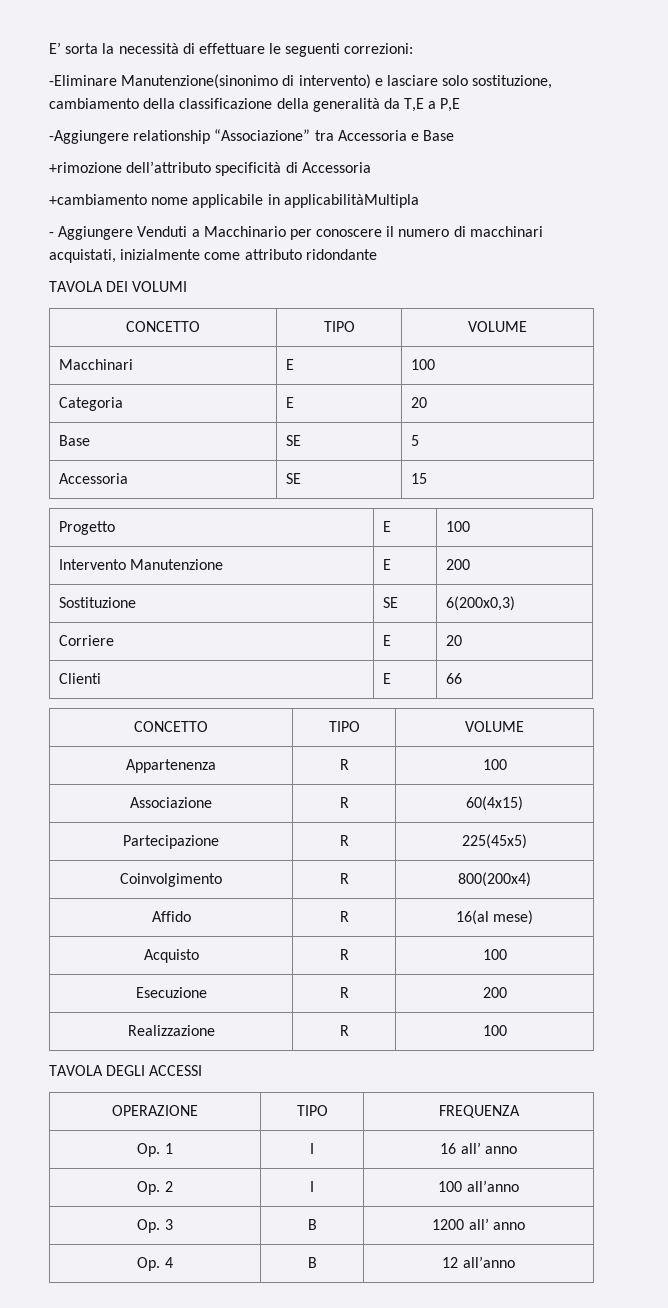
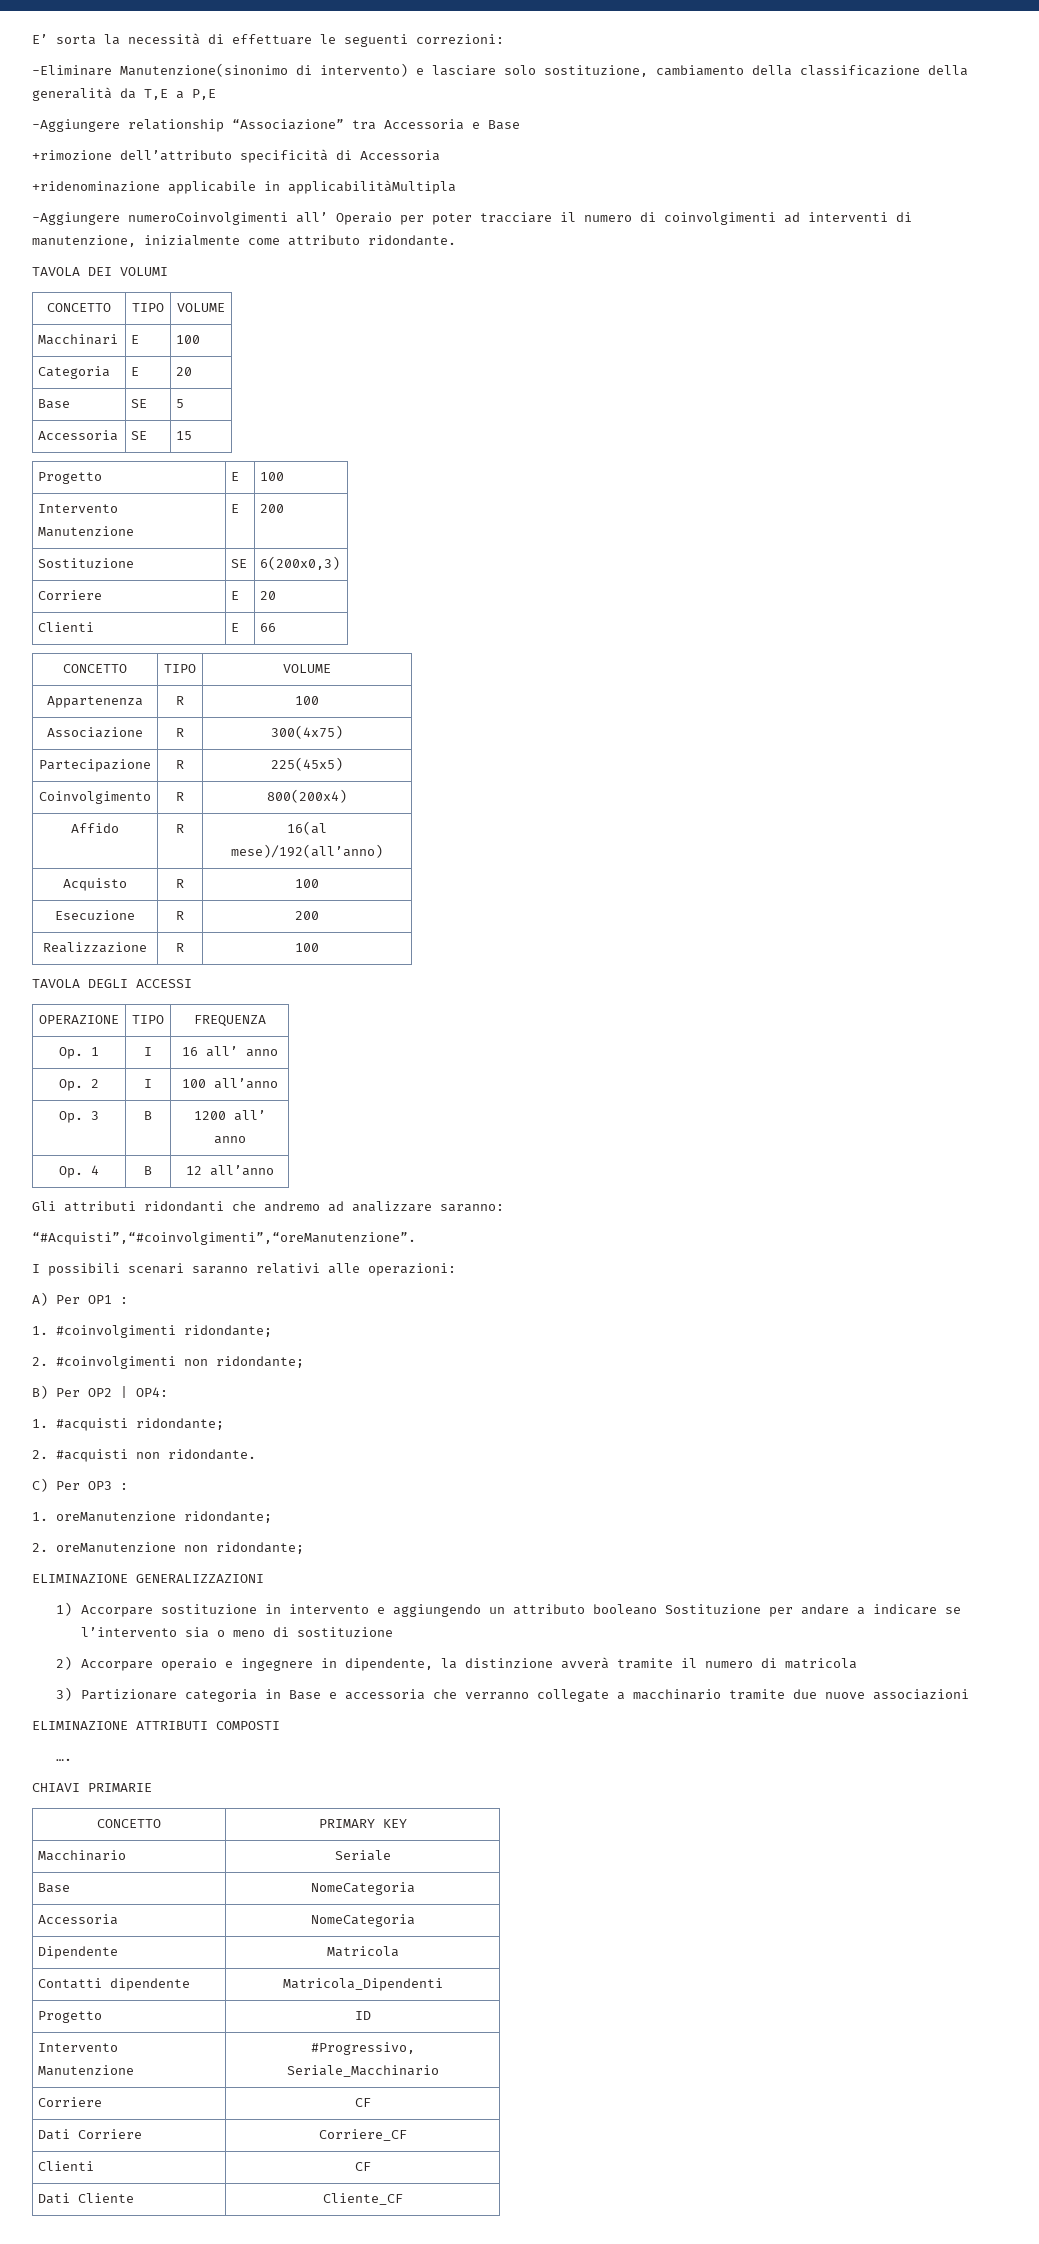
[49,194,189,205] +cambiamento nome -> [32,181,160,192] +ridenominazione
[49,226,543,240] [49,249,116,263] - Aggiungere Venduti a Macchinario per conoscere il numero di macchinari acquistati, -> [32,212,912,225] [32,235,136,247] -Aggiungere numeroCoinvolgimenti all’ Operaio per poter tracciare il numero di coinvolgimenti ad interventi di manutenzione,
[305,249,377,260] ridondante -> [368,235,456,246] ridondante.
[466,796,523,811] 60(4x15) -> [271,725,343,739] 300(4x75)
[493,910,534,925] mese) -> [231,844,383,858] mese)/192(all’anno)
(515, 1262) none -> [32,1201,504,1212] [32,1232,416,1245] [32,1263,456,1276] [32,1292,128,1306] [32,1325,272,1338] [32,1356,304,1369] [32,1385,168,1399] [32,1418,224,1431] [32,1449,256,1462] [32,1478,128,1492] [32,1511,272,1523] [32,1542,304,1554] [32,1574,264,1583] [56,1602,961,1617] [80,1627,393,1638] [56,1656,857,1671] [56,1687,969,1702] [32,1721,280,1730] [56,1758,73,1761] [32,1783,152,1792] [97,1819,161,1828] [318,1819,407,1828] [38,1850,127,1861] [334,1850,391,1861] [38,1883,71,1893] [310,1882,415,1895] [38,1914,119,1925] [310,1914,415,1927] [38,1946,119,1959] [326,1946,399,1957] [38,1978,191,1991] [282,1978,443,1991] [38,2011,103,2023] [354,2011,371,2020] [38,2043,119,2052] [38,2065,135,2076] [310,2042,415,2055] [286,2065,439,2077] [38,2097,103,2107] [354,2098,371,2107] [38,2129,143,2140] [318,2129,407,2141] [38,2161,95,2171] [354,2162,371,2171] [38,2193,135,2204] [322,2193,403,2205] // Gli attributi ridondanti che andremo ad analizzare saranno: // “#Acquisti”,“#coinvolgimenti”,“oreManutenzione”. // I possibili scenari saranno relativi alle operazioni: // A) Per OP1 : // 1. #coinvolgimenti ridondante; // 2. #coinvolgimenti non ridondante; // B) Per OP2 | OP4: // 1. #acquisti ridondante; // 2. #acquisti non ridondante. // C) Per OP3 : // 1. oreManutenzione ridondante; // 2. oreManutenzione non ridondante; // ELIMINAZIONE GENERALIZZAZIONI // 1) Accorpare sostituzione in intervento e aggiungendo un attributo booleano Sostituzione per andare a indicare se l’intervento sia o meno di sostituzione // 2) Accorpare operaio e ingegnere in dipendente, la distinzione avverà tramite il numero di matricola // 3) Partizionare categoria in Base e accessoria che verranno collegate a macchinario tramite due nuove associazioni // ELIMINAZIONE ATTRIBUTI COMPOSTI // …. // CHIAVI PRIMARIE // CONCETTO | PRIMARY KEY // Macchinario | Seriale // Base | NomeCategoria // Accessoria | NomeCategoria // Dipendente | Matricola // Contatti dipendente | Matricola_Dipendenti // Progetto | ID // Intervento Manutenzione | #Progressivo, Seriale_Macchinario // Corriere | CF // Dati Corriere | Corriere_CF // Clienti | CF // Dati Cliente | Cliente_CF

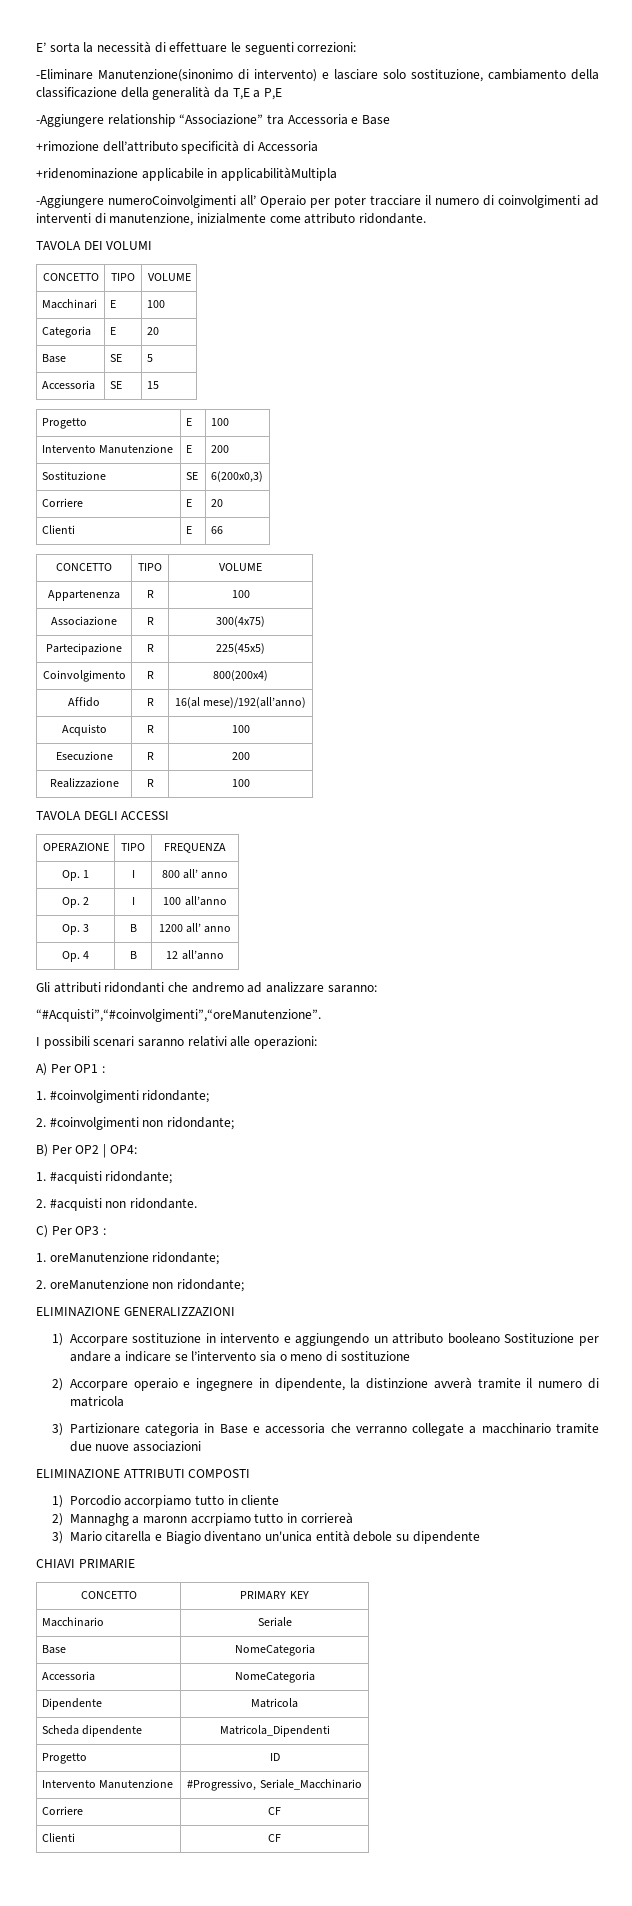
[181,1047,198,1056] 16 -> [161,870,180,878] 800
[56,1758,73,1761] …. -> [52,1495,280,1508] [52,1512,353,1526] [52,1530,480,1544] 1) Porcodio accorpiamo tutto in cliente // 2) Mannaghg a maronn accrpiamo tutto in corriereà // 3) Mario citarella e Biagio diventano un'unica entità debole su dipendente
[38,1978,103,1989] Contatti -> [41,1725,79,1735] Scheda
[38,2129,143,2140] [318,2129,407,2141] // Dati Corriere | Corriere_CF -> (281, 1811) none
[38,2193,135,2204] [322,2193,403,2205] // Dati Cliente | Cliente_CF -> (281, 1838) none

